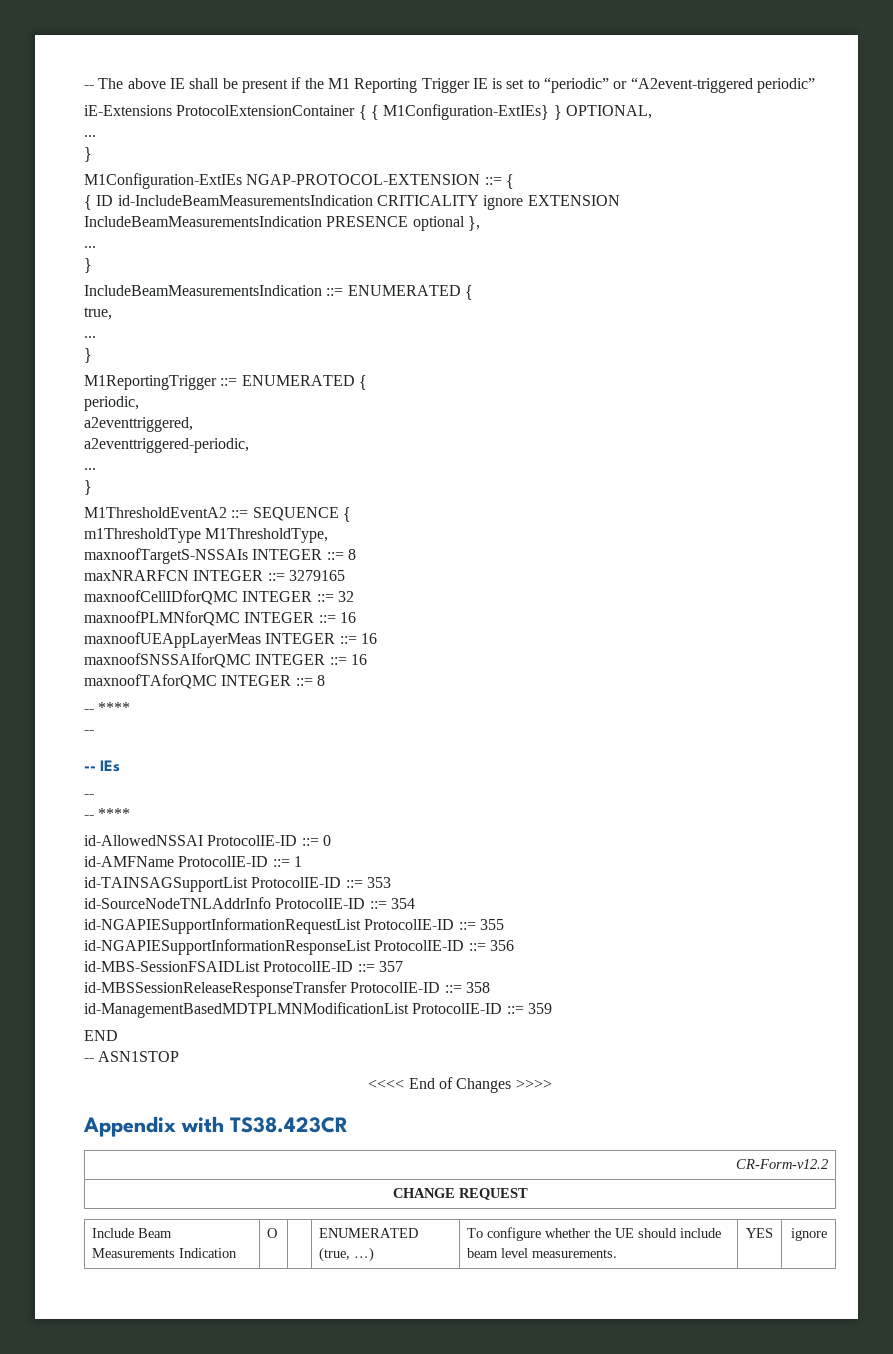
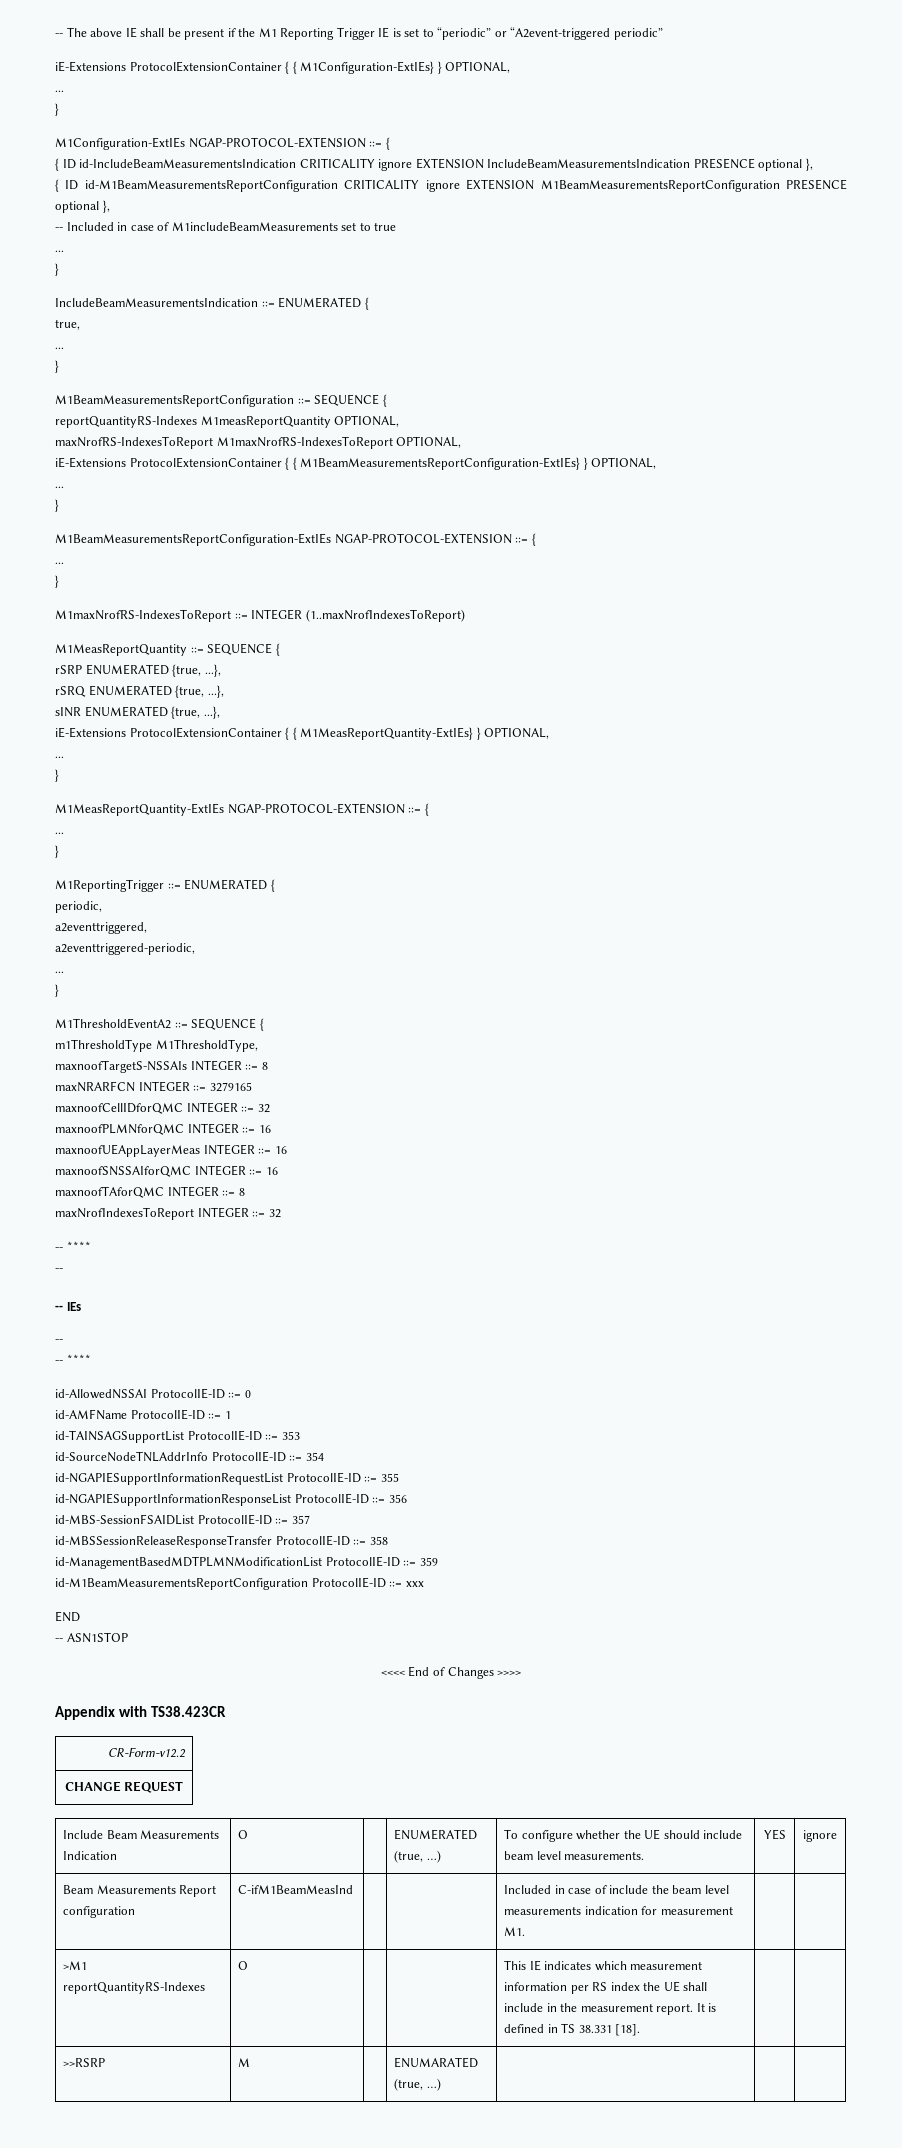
(480, 223) none -> [55,179,848,192] [55,200,110,213] [55,222,397,231] // { ID id-M1BeamMeasurementsReportConfiguration CRITICALITY ignore EXTENSION M1BeamMeasurementsReportConfiguration PRESENCE optional }, // -- Included in case of M1includeBeamMeasurements set to true
(92, 355) none -> [55,394,387,407] [55,415,400,428] [55,436,462,449] [55,457,657,470] [55,486,64,488] [55,499,59,512] [55,533,536,546] [55,562,64,564] [55,575,59,588] [55,609,465,622] [55,643,280,656] [55,664,221,677] [55,685,224,698] [55,706,220,719] [55,727,550,740] [55,756,64,758] [55,769,59,782] [55,803,429,816] [55,832,64,834] [55,845,59,858] // M1BeamMeasurementsReportConfiguration ::= SEQUENCE { // reportQuantityRS-Indexes M1measReportQuantity OPTIONAL, // maxNrofRS-IndexesToReport M1maxNrofRS-IndexesToReport OPTIONAL, // iE-Extensions ProtocolExtensionContainer { { M1BeamMeasurementsReportConfiguration-ExtIEs} } OPTIONAL, // ... // } // M1BeamMeasurementsReportConfiguration-ExtIEs NGAP-PROTOCOL-EXTENSION ::= { // ... // } // M1maxNrofRS-IndexesToReport ::= INTEGER (1..maxNrofIndexesToReport) // M1MeasReportQuantity ::= SEQUENCE { // rSRP ENUMERATED {true, ...}, // rSRQ ENUMERATED {true, ...}, // sINR ENUMERATED {true, ...}, // iE-Extensions ProtocolExtensionContainer { { M1MeasReportQuantity-ExtIEs} } OPTIONAL, // ... // } // M1MeasReportQuantity-ExtIEs NGAP-PROTOCOL-EXTENSION ::= { // ... // }
(325, 680) none -> [55,1207,281,1220] // maxNrofIndexesToReport INTEGER ::= 32
(552, 1008) none -> [55,1577,424,1590] // id-M1BeamMeasurementsReportConfiguration ProtocolIE-ID ::= xxx
(827, 1234) none -> [63,1885,217,1897] [63,1906,136,1918] [238,1885,354,1894] [504,1885,729,1894] [504,1906,733,1915] [504,1927,526,1936] [63,1961,88,1970] [63,1982,206,1994] [238,1961,249,1970] [504,1960,703,1971] [504,1981,708,1994] [504,2003,717,2015] [504,2023,641,2036] [63,2058,106,2067] [238,2058,251,2067] [394,2057,479,2068] [394,2078,441,2091] // Beam Measurements Report configuration | C-ifM1BeamMeasInd | | | Included in case of include the beam level measurements indication for measurement M1. | | // >M1 reportQuantityRS-Indexes | O | | | This IE indicates which measurement information per RS index the UE shall include in the measurement report. It is defined in TS 38.331 [18]. | | // >>RSRP | M | | ENUMARATED (true, …) | | |

